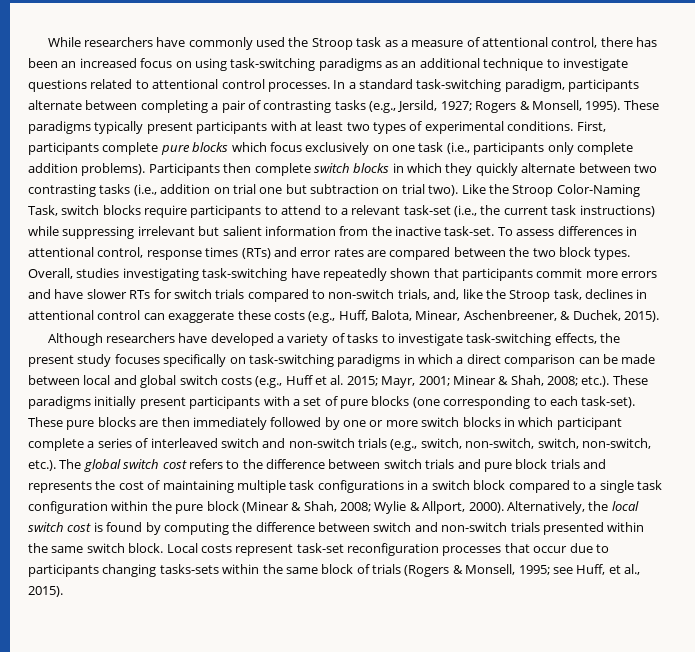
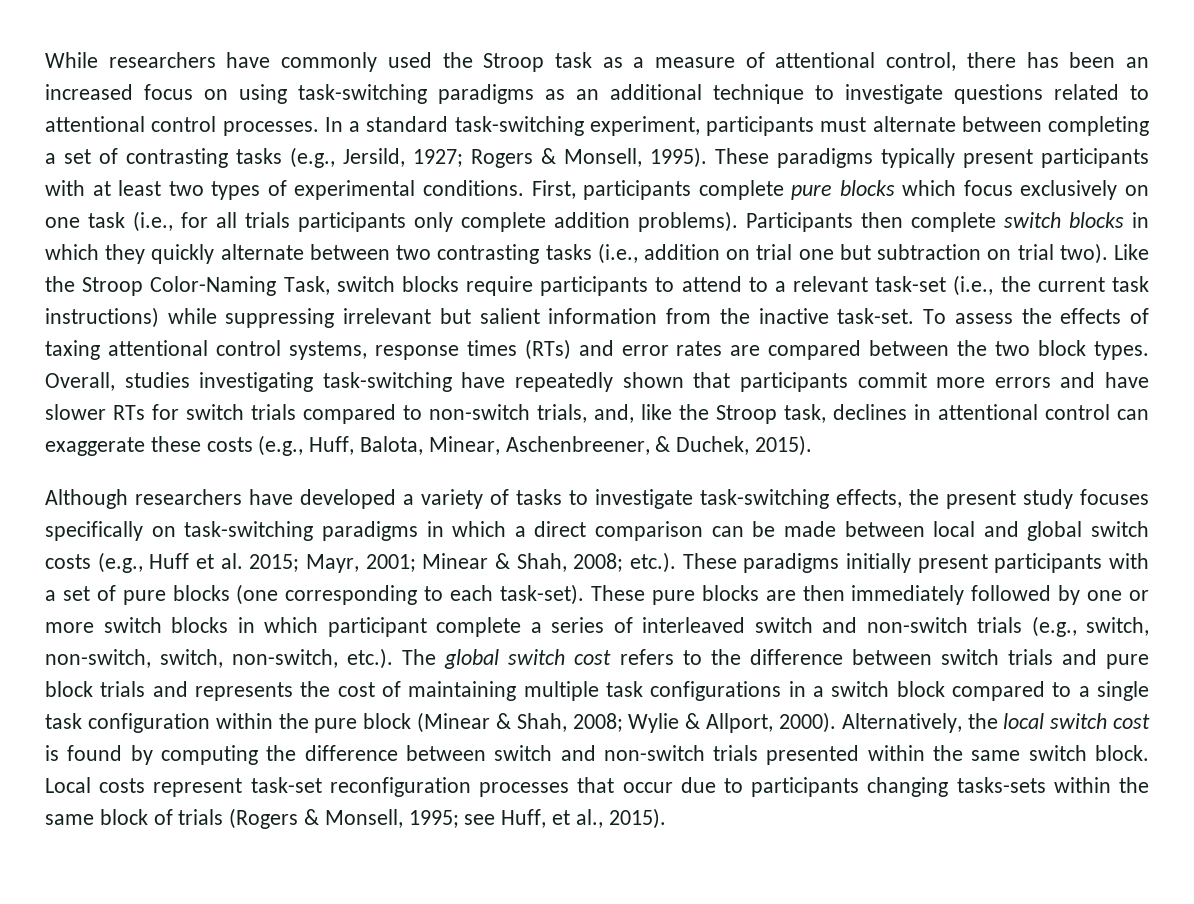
[504,79,640,92] paradigm, participants -> [589,116,867,136] experiment, participants must
[221,100,246,113] pair -> [63,149,91,164] set
(470, 148) none -> [181,212,290,228] for all trials
[557,226,637,236] [28,247,144,258] differences in attentional control, -> [1021,308,1150,324] [45,340,367,360] the effects of taxing attentional control systems,

